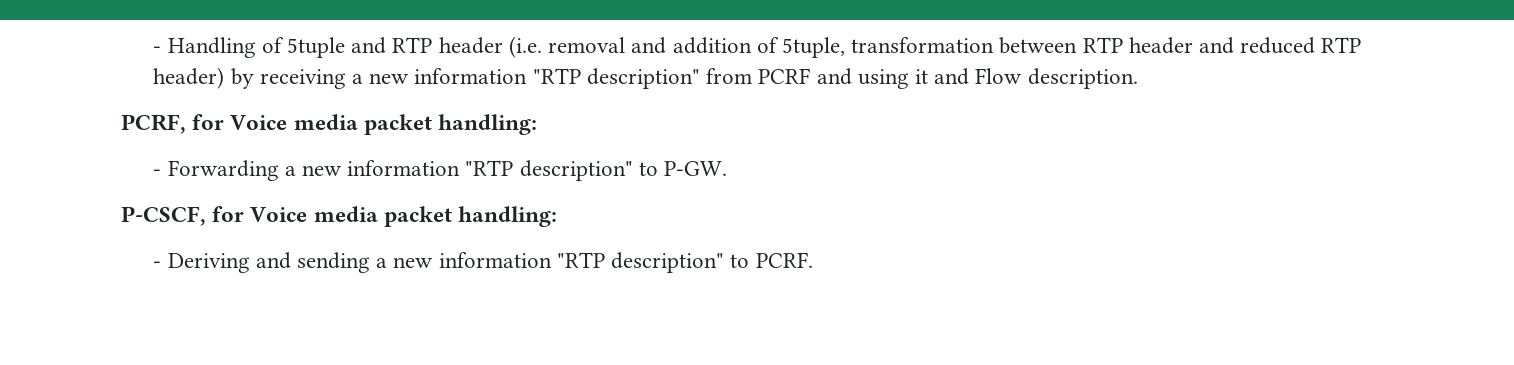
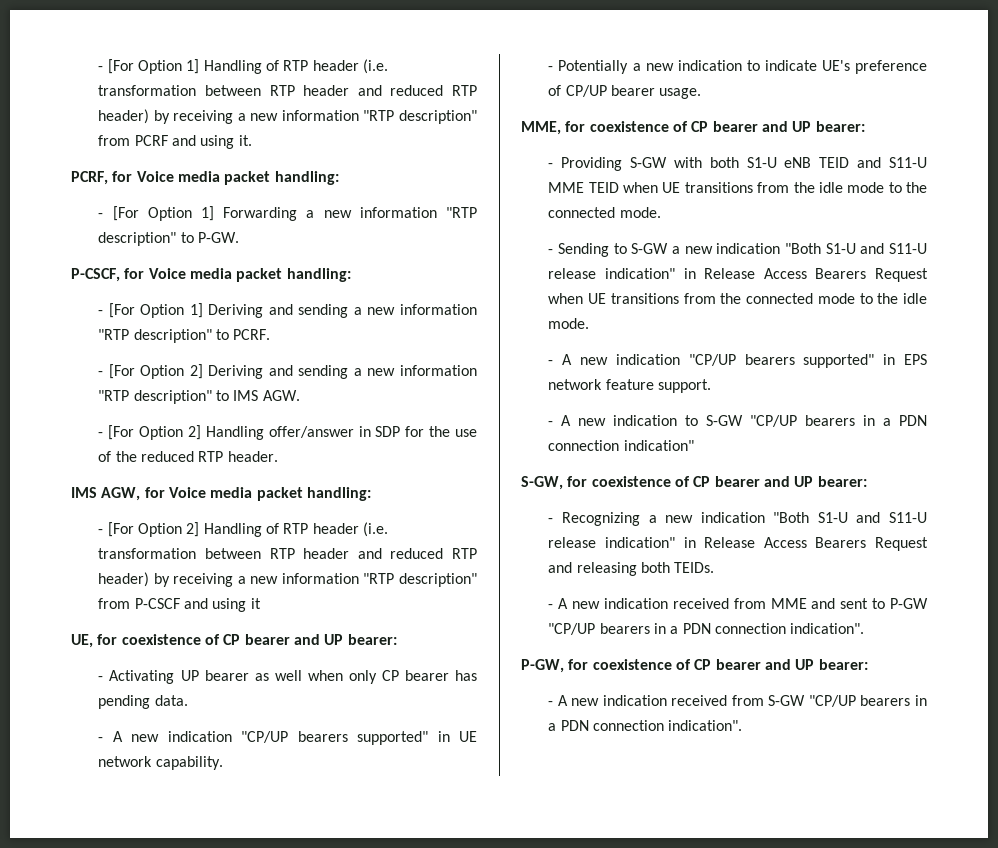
[153,36,845,58] - Handling of 5tuple and RTP header (i.e. removal and addition of 5tuple, -> [98,59,388,74] - [For Option 1] Handling of RTP header (i.e.
[914,68,1138,89] it and Flow description. -> [238,135,252,146] it.
(162, 172) none -> [112,206,214,221] [For Option 1]
(162, 264) none -> [108,303,203,318] [For Option 1]
(813, 260) none -> [98,364,477,379] [98,390,300,404] [98,425,477,440] [98,451,278,462] [71,487,371,501] [98,522,388,537] [98,548,477,559] [98,572,477,587] [98,598,261,612] [71,634,397,648] [98,670,477,684] [98,695,188,709] [98,731,478,745] [98,756,223,770] [548,60,927,74] [548,85,702,99] [521,121,865,135] [548,157,927,171] [548,182,927,193] [548,207,661,218] [548,243,927,257] [548,268,928,282] [548,293,927,304] [548,318,590,329] [548,354,927,368] [548,379,712,393] [548,415,927,427] [548,440,694,451] [521,476,867,490] [548,512,927,526] [548,537,928,551] [548,562,715,576] [548,598,928,609] [548,623,865,635] [521,659,868,673] [548,695,927,707] [548,720,743,731] // - [For Option 2] Deriving and sending a new information "RTP description" to IMS AGW. // - [For Option 2] Handling offer/answer in SDP for the use of the reduced RTP header. // IMS AGW, for Voice media packet handling: // - [For Option 2] Handling of RTP header (i.e. transformation between RTP header and reduced RTP header) by receiving a new information "RTP description" from P-CSCF and using it // UE, for coexistence of CP bearer and UP bearer: // - Activating UP bearer as well when only CP bearer has pending data. // - A new indication "CP/UP bearers supported" in UE network capability. // - Potentially a new indication to indicate UE's preference of CP/UP bearer usage. // MME, for coexistence of CP bearer and UP bearer: // - Providing S-GW with both S1-U eNB TEID and S11-U MME TEID when UE transitions from the idle mode to the connected mode. // - Sending to S-GW a new indication "Both S1-U and S11-U release indication" in Release Access Bearers Request when UE transitions from the connected mode to the idle mode. // - A new indication "CP/UP bearers supported" in EPS network feature support. // - A new indication to S-GW "CP/UP bearers in a PDN connection indication" // S-GW, for coexistence of CP bearer and UP bearer: // - Recognizing a new indication "Both S1-U and S11-U release indication" in Release Access Bearers Request and releasing both TEIDs. // - A new indication received from MME and sent to P-GW "CP/UP bearers in a PDN connection indication". // P-GW, for coexistence of CP bearer and UP bearer: // - A new indication received from S-GW "CP/UP bearers in a PDN connection indication".

